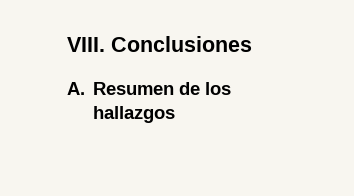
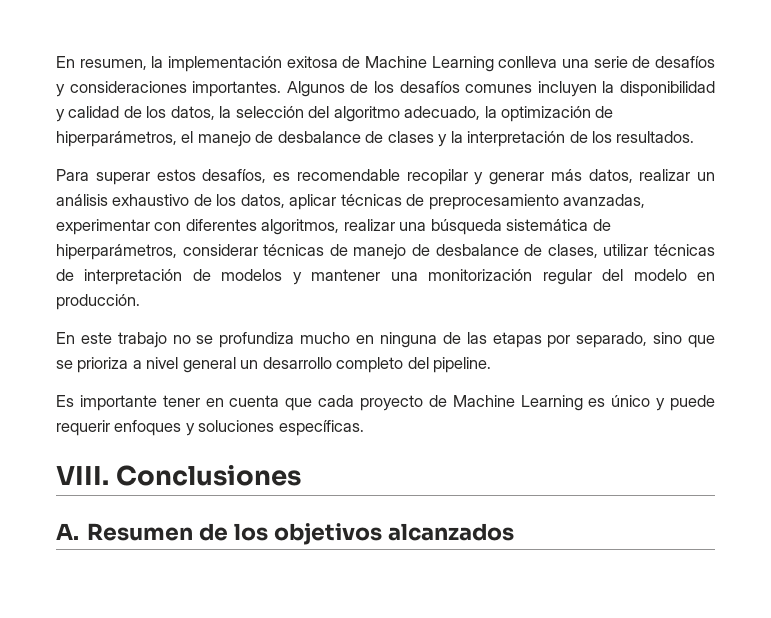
(67, 44) none -> [56,56,715,72] [56,81,716,97] [56,106,614,122] [56,131,695,147] [56,169,715,185] [56,194,646,210] [56,219,611,235] [56,244,716,260] [56,269,716,285] [56,294,140,310] [56,332,716,348] [56,357,492,373] [56,395,715,411] [56,420,364,436] En resumen, la implementación exitosa de Machine Learning conlleva una serie de desafíos y consideraciones importantes. Algunos de los desafíos comunes incluyen la disponibilidad y calidad de los datos, la selección del algoritmo adecuado, la optimización de hiperparámetros, el manejo de desbalance de clases y la interpretación de los resultados. // Para superar estos desafíos, es recomendable recopilar y generar más datos, realizar un análisis exhaustivo de los datos, aplicar técnicas de preprocesamiento avanzadas, experimentar con diferentes algoritmos, realizar una búsqueda sistemática de hiperparámetros, considerar técnicas de manejo de desbalance de clases, utilizar técnicas de interpretación de modelos y mantener una monitorización regular del modelo en producción. // En este trabajo no se profundiza mucho en ninguna de las etapas por separado, sino que se prioriza a nivel general un desarrollo completo del pipeline. // Es importante tener en cuenta que cada proyecto de Machine Learning es único y puede requerir enfoques y soluciones específicas. //
[92,106,175,123] hallazgos -> [274,523,515,545] objetivos alcanzados

